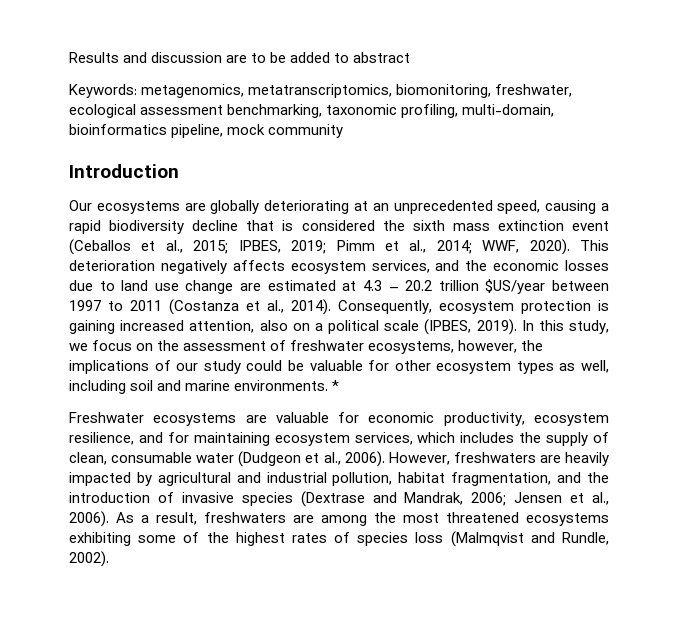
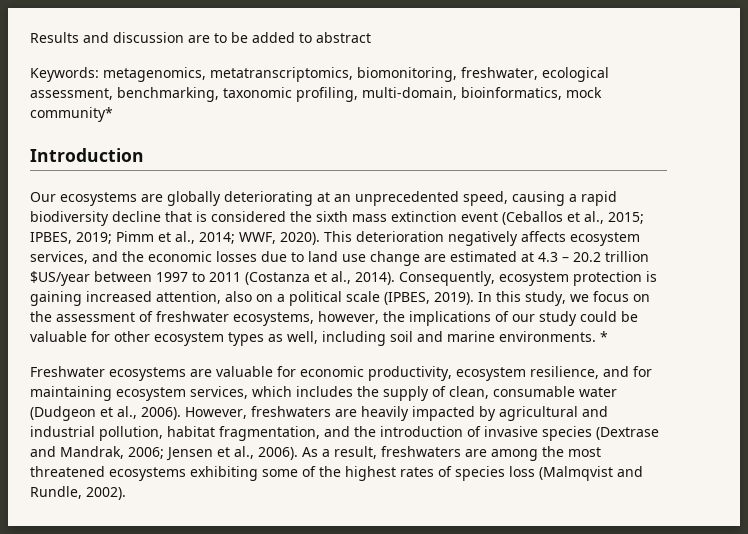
[140,105,224,115] assessment -> [30,88,113,100] assessment,
[69,124,344,138] bioinformatics pipeline, mock community -> [461,87,602,100] [30,107,113,122] bioinformatics, mock community*

